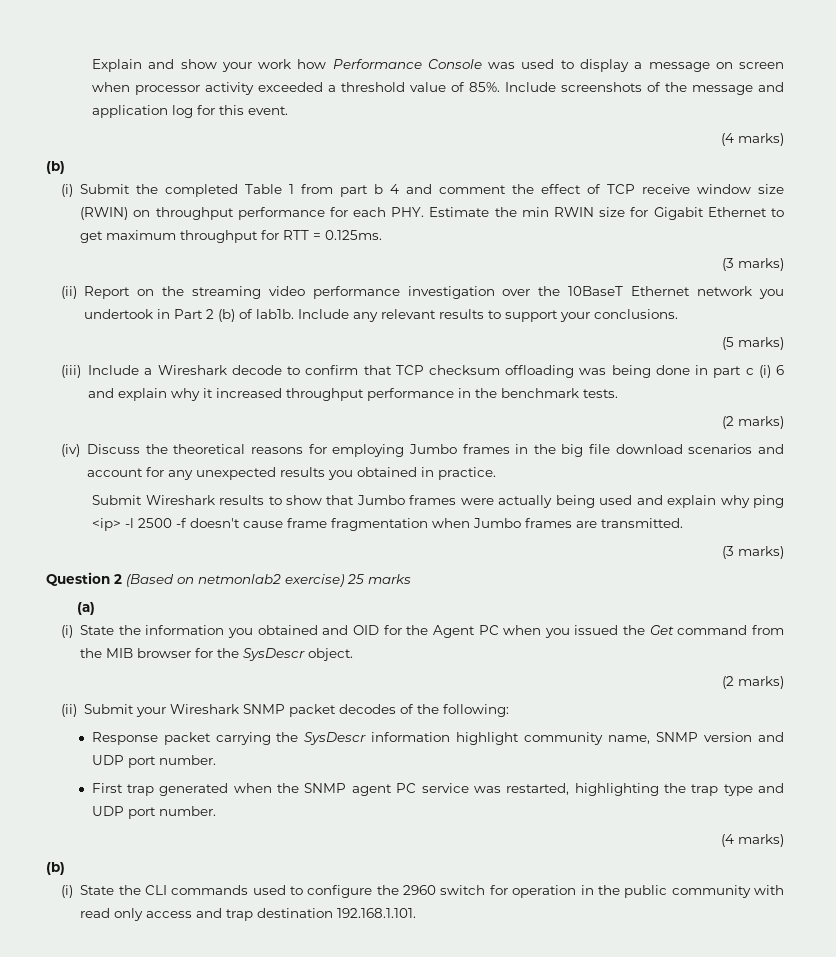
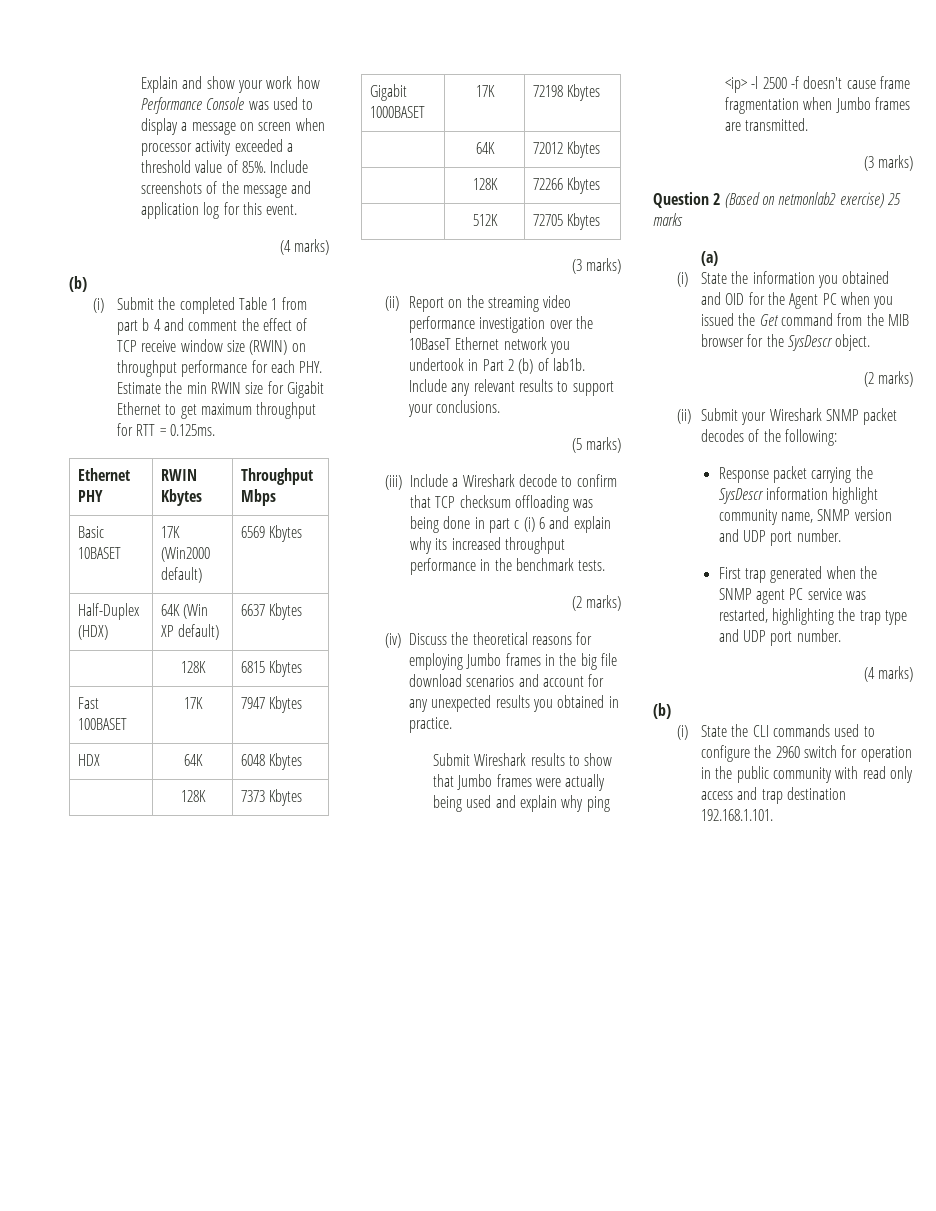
(383, 235) none -> [77,468,130,481] [77,490,103,502] [160,469,197,481] [160,489,202,506] [240,468,313,485] [240,489,276,506] [77,526,104,538] [77,547,121,559] [160,526,180,538] [160,547,210,562] [160,567,202,583] [240,525,302,542] [77,603,140,620] [77,625,108,640] [160,604,208,619] [160,624,219,640] [240,603,302,620] [180,661,206,673] [240,660,302,677] [77,697,99,709] [77,718,127,730] [183,697,203,709] [240,696,302,713] [77,754,100,766] [183,754,203,766] [240,753,302,770] [180,790,206,802] [240,789,302,806] [369,84,407,101] [369,106,425,118] [475,85,495,97] [532,84,600,101] [475,142,495,154] [532,141,600,158] [472,178,498,190] [532,177,600,194] [472,214,498,226] [532,213,600,230] // Ethernet PHY | RWIN Kbytes | Throughput Mbps // Basic 10BASET | 17K (Win2000 default) | 6569 Kbytes // Half-Duplex (HDX) | 64K (Win XP default) | 6637 Kbytes // | 128K | 6815 Kbytes // Fast 100BASET | 17K | 7947 Kbytes // HDX | 64K | 6048 Kbytes // | 128K | 7373 Kbytes // Gigabit 1000BASET | 17K | 72198 Kbytes // | 64K | 72012 Kbytes // | 128K | 72266 Kbytes // | 512K | 72705 Kbytes
[203,388,214,398] it -> [435,538,448,550] its

